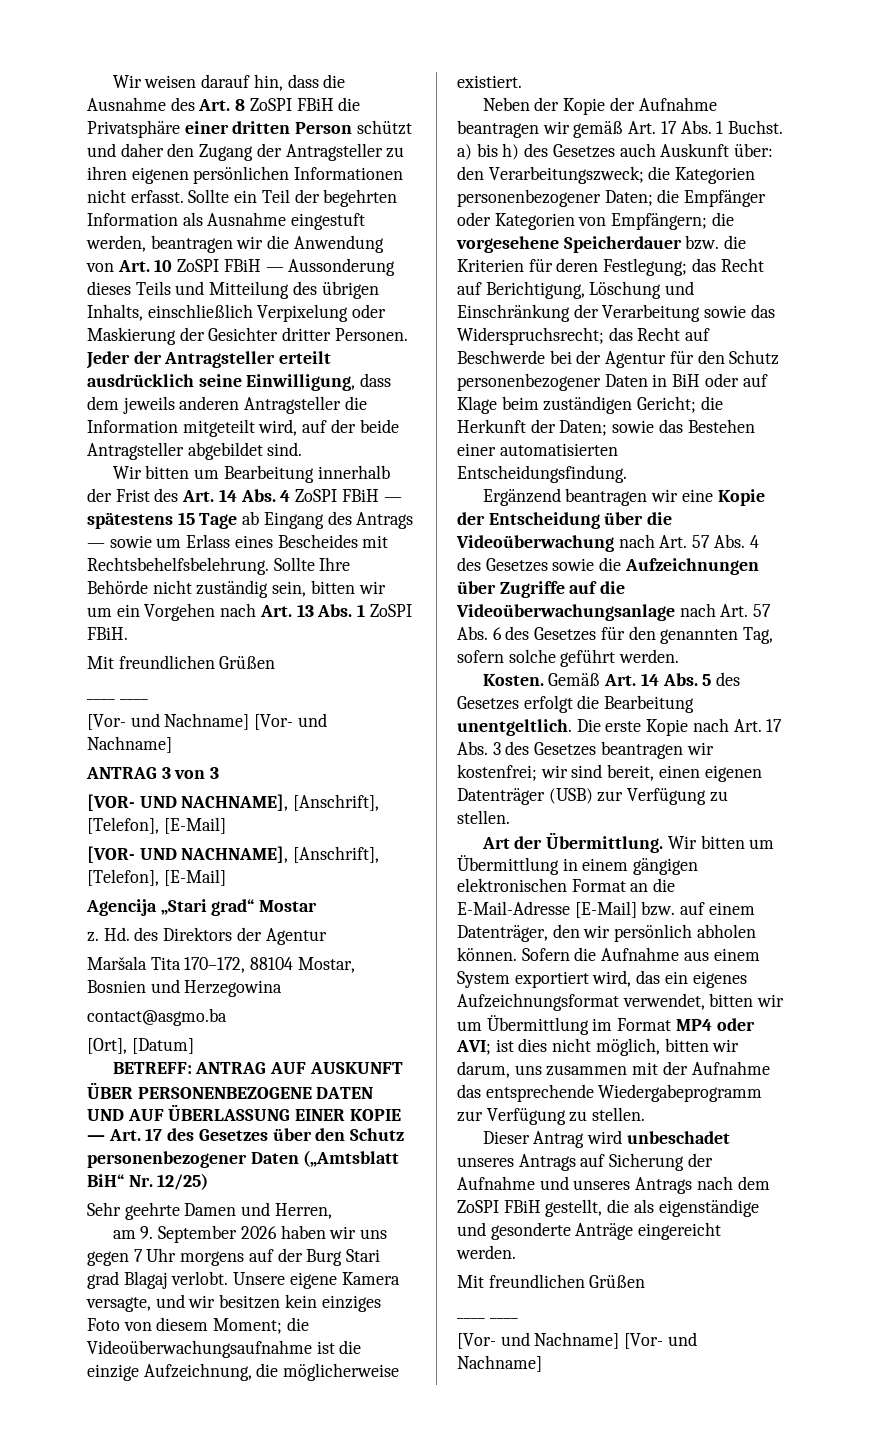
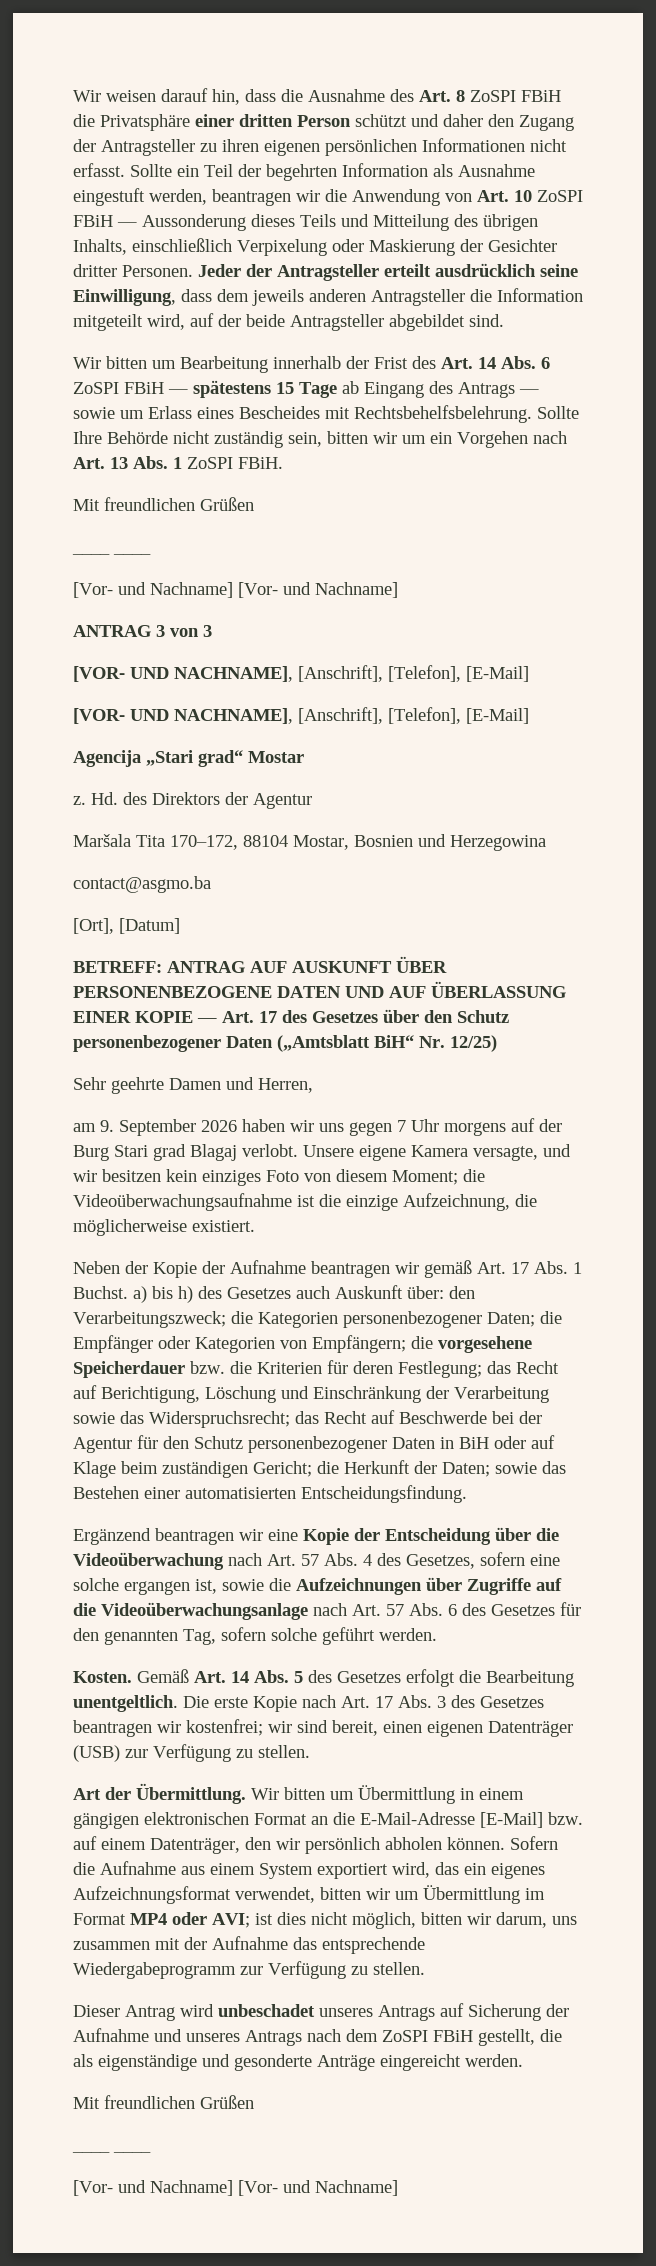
[280,490,291,502] 4 -> [541,357,550,369] 6
[485,558,548,572] Gesetzes -> [406,1552,560,1569] [73,1578,217,1595] Gesetzes, sofern eine solche ergangen ist,

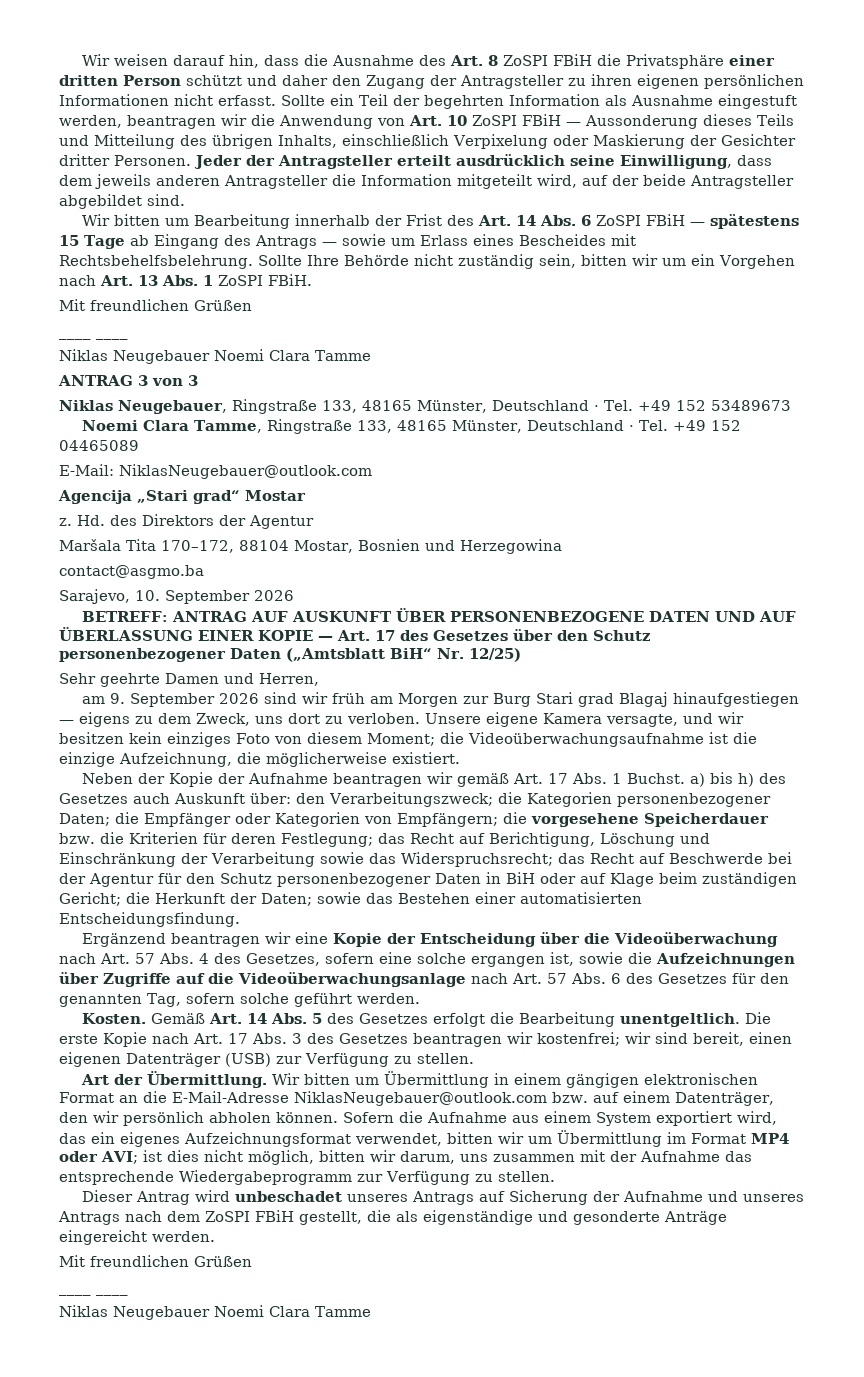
[73,582,398,598] [73,625,212,637] [73,665,529,682] [73,707,529,724] [Vor- und Nachname] [Vor- und Nachname] // ANTRAG 3 von 3 // [VOR- UND NACHNAME], [Anschrift], [Telefon], [E-Mail] // [VOR- UND NACHNAME], [Anschrift], [Telefon], [E-Mail] -> [59,349,371,364] [58,375,198,386] [59,399,791,414] [82,419,742,434] [59,440,139,451] [59,464,372,479] Niklas Neugebauer Noemi Clara Tamme // ANTRAG 3 von 3 // Niklas Neugebauer, Ringstraße 133, 48165 Münster, Deutschland · Tel. +49 152 53489673 // Noemi Clara Tamme, Ringstraße 133, 48165 Münster, Deutschland · Tel. +49 152 04465089 // E-Mail: NiklasNeugebauer@outlook.com
[73,918,180,934] [Ort], [Datum] -> [59,589,294,604] Sarajevo, 10. September 2026
[242,1118,562,1136] [73,1144,298,1161] haben wir uns gegen 7 Uhr morgens auf der Burg Stari grad Blagaj verlobt. -> [264,692,800,707] [59,712,420,727] sind wir früh am Morgen zur Burg Stari grad Blagaj hinaufgestiegen — eigens zu dem Zweck, uns dort zu verloben.
[480,1812,543,1828] [E-Mail] -> [294,1091,547,1106] NiklasNeugebauer@outlook.com
[73,2180,398,2196] [Vor- und Nachname] [Vor- und Nachname] -> [59,1305,371,1320] Niklas Neugebauer Noemi Clara Tamme

